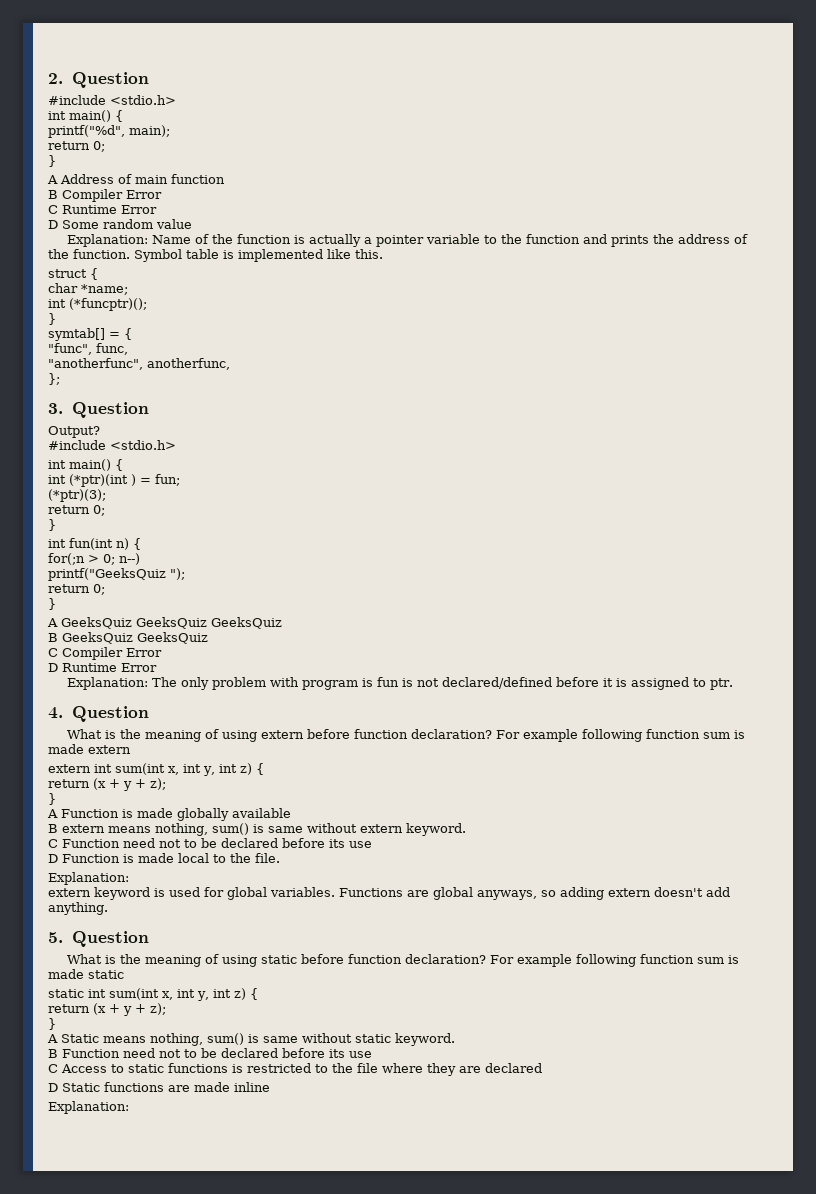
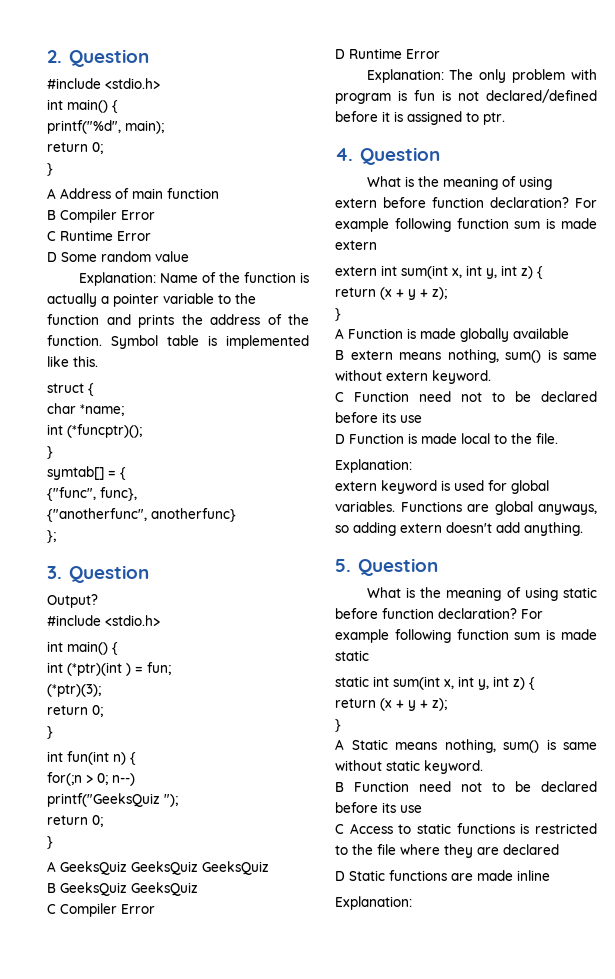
[48,343,128,355] [48,358,230,370] "func", func, // "anotherfunc", anotherfunc, -> [47,487,137,501] [47,508,236,522] {"func", func}, // {"anotherfunc", anotherfunc}

